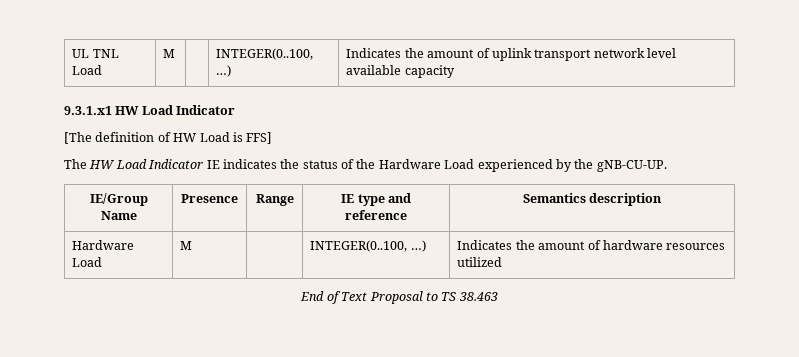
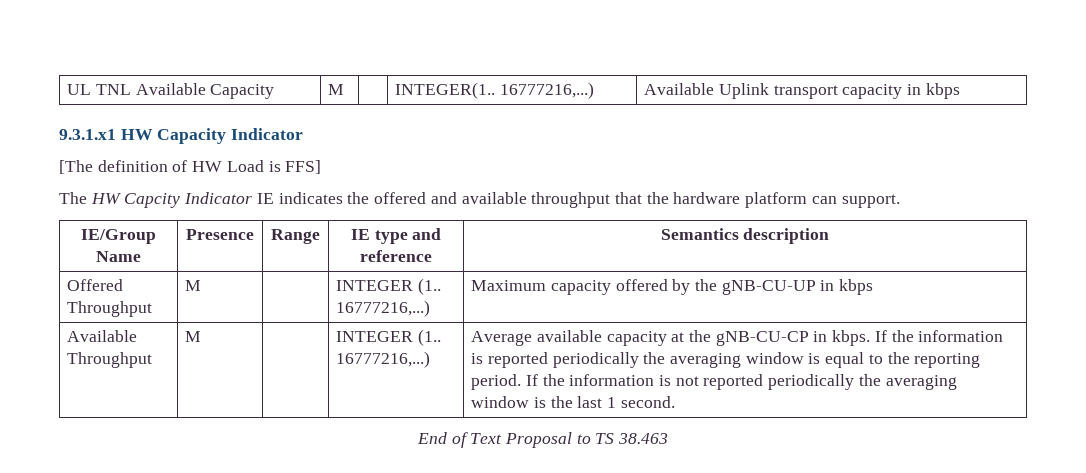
[72,65,103,75] [163,49,176,58] [216,48,314,60] [216,65,232,77] [346,48,677,61] [346,65,455,78] Load | M | | INTEGER(0..100, …) | Indicates the amount of uplink transport network level available capacity -> [135,83,275,99] [328,84,345,95] [395,82,594,99] [644,83,960,99] Available Capacity | M | | INTEGER(1.. 16777216,...) | Available Uplink transport capacity in kbps
[141,105,173,115] Load -> [157,128,227,144] Capacity
[115,159,147,169] Load -> [124,193,181,208] Capcity
[302,159,667,172] status of the Hardware Load experienced by the gNB-CU-UP. -> [374,192,900,208] offered and available throughput that the hardware platform can support.
[72,240,135,250] [72,257,103,267] [180,241,193,250] [310,240,426,252] [457,240,726,250] [457,257,503,267] Hardware Load | M | | INTEGER(0..100, …) | Indicates the amount of hardware resources utilized -> [67,279,124,291] [67,301,153,317] [185,280,202,291] [336,278,441,295] [336,300,431,317] [471,279,874,295] [67,330,138,342] [67,352,153,368] [185,331,202,342] [336,329,441,346] [336,351,431,368] [471,330,1004,346] [471,352,981,368] [471,374,957,390] [471,396,675,408] Offered Throughput | M | | INTEGER (1.. 16777216,...) | Maximum capacity offered by the gNB-CU-UP in kbps // Available Throughput | M | | INTEGER (1.. 16777216,...) | Average available capacity at the gNB-CU-CP in kbps. If the information is reported periodically the averaging window is equal to the reporting period. If the information is not reported periodically the averaging window is the last 1 second.

